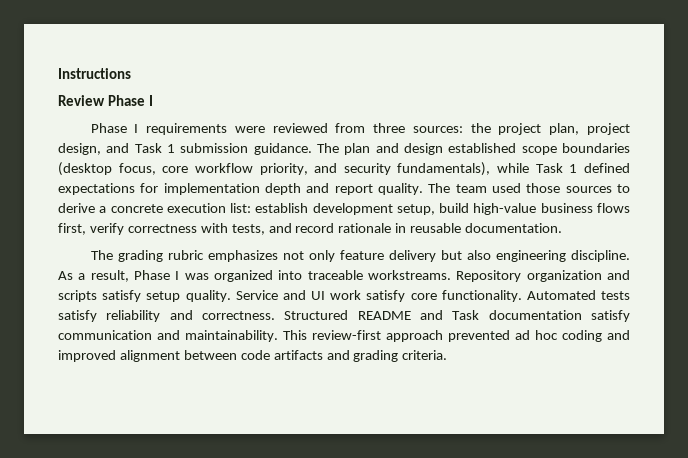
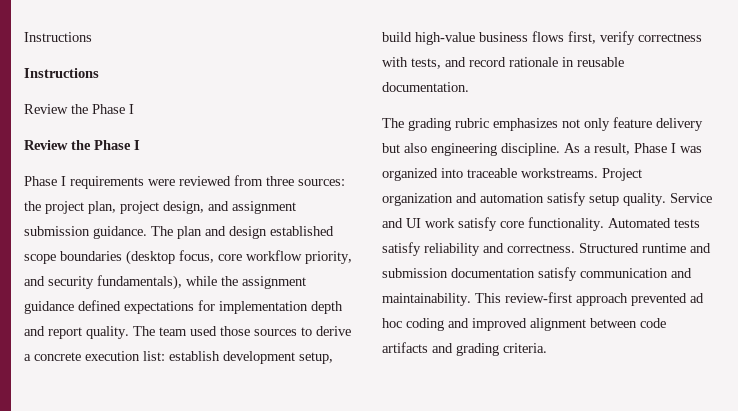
[58,68,131,79] [58,95,105,106] Instructions // Review -> [24,32,92,42] [24,68,99,78] [24,104,134,114] [24,140,91,150] Instructions // Instructions // Review the Phase I // Review the
[134,143,175,153] Task 1 -> [232,201,296,214] assignment
[535,163,578,173] Task 1 -> [221,276,306,289] [24,301,74,314] the assignment guidance
[456,270,522,282] Repository -> [602,168,642,181] Project
[58,290,97,302] scripts -> [480,193,544,203] automation
[357,310,480,320] README and Task -> [642,243,711,253] [382,268,448,278] runtime and submission

